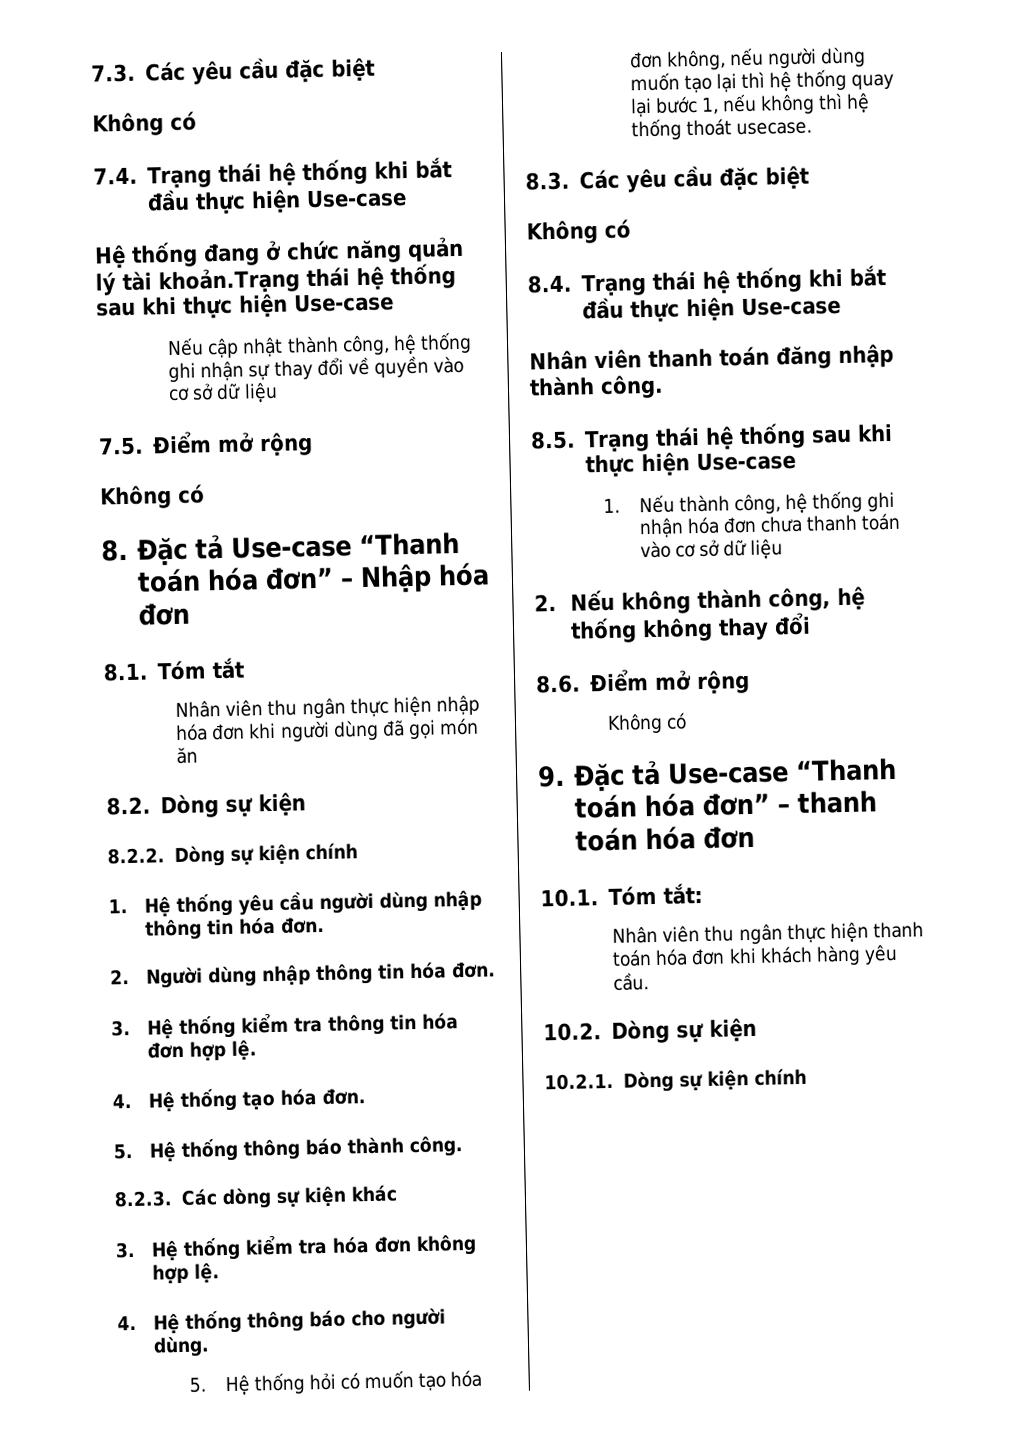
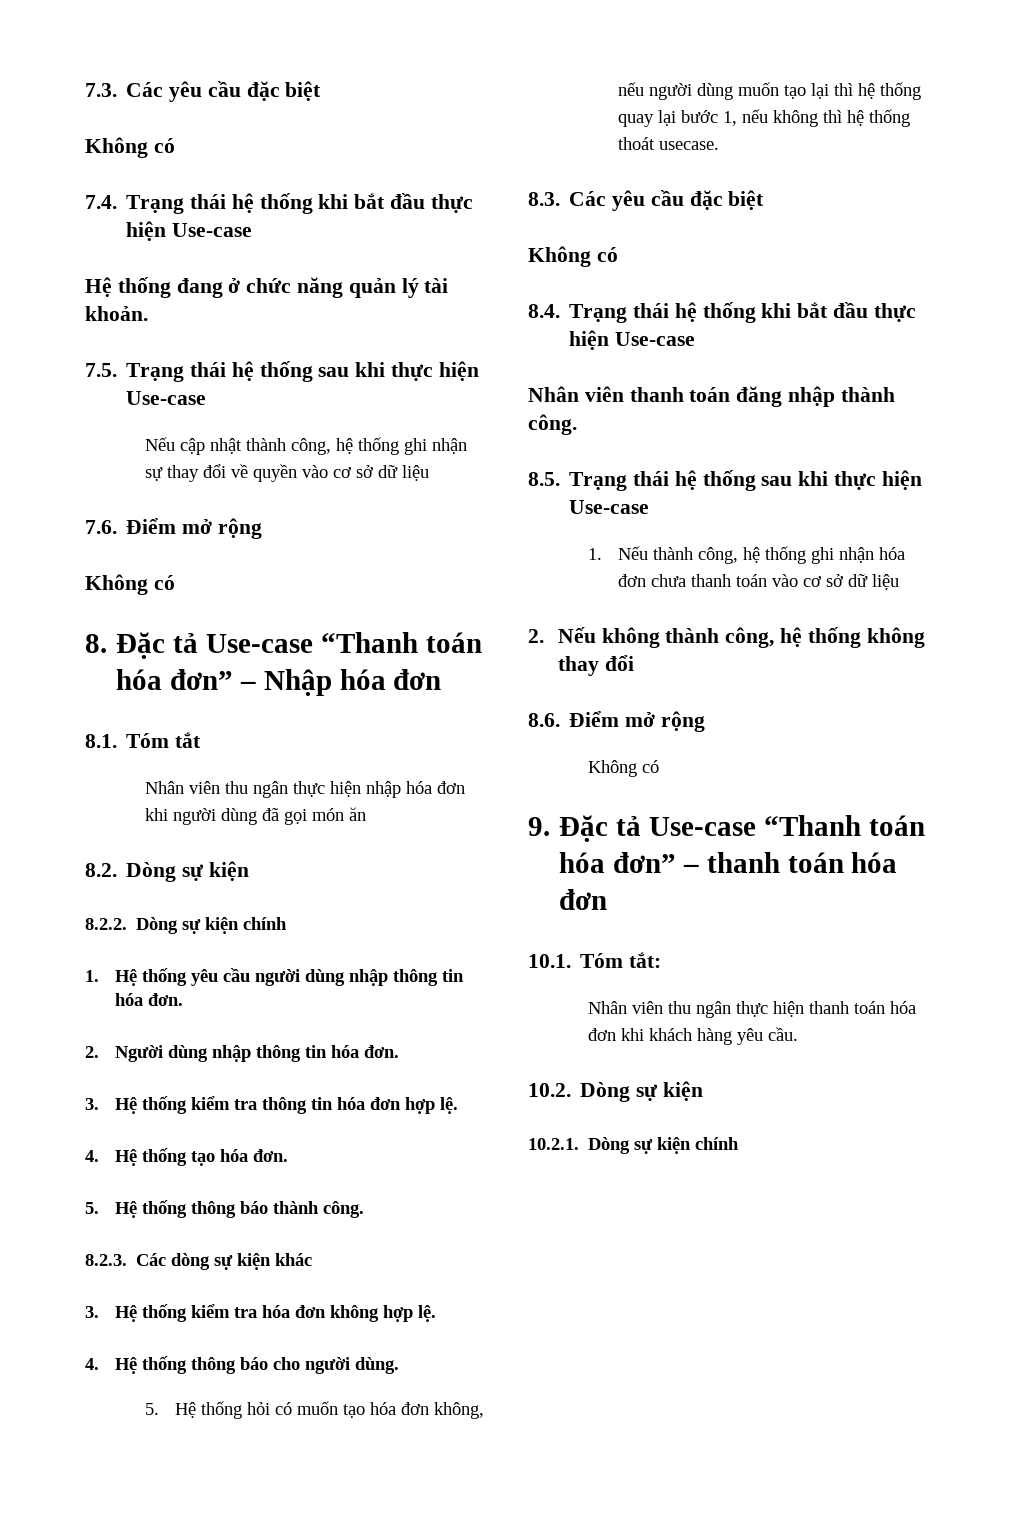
[158,267,300,295] khoản.Trạng -> [85,306,148,321] [85,363,185,382] khoản. // 7.5. Trạng
[98,436,144,456] 7.5. -> [85,520,117,534] 7.6.

